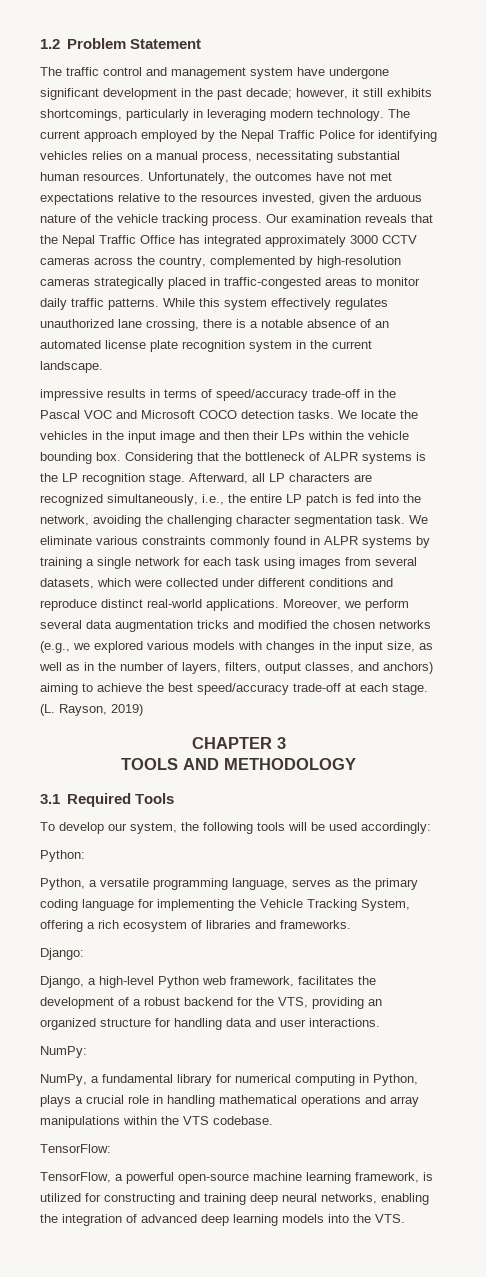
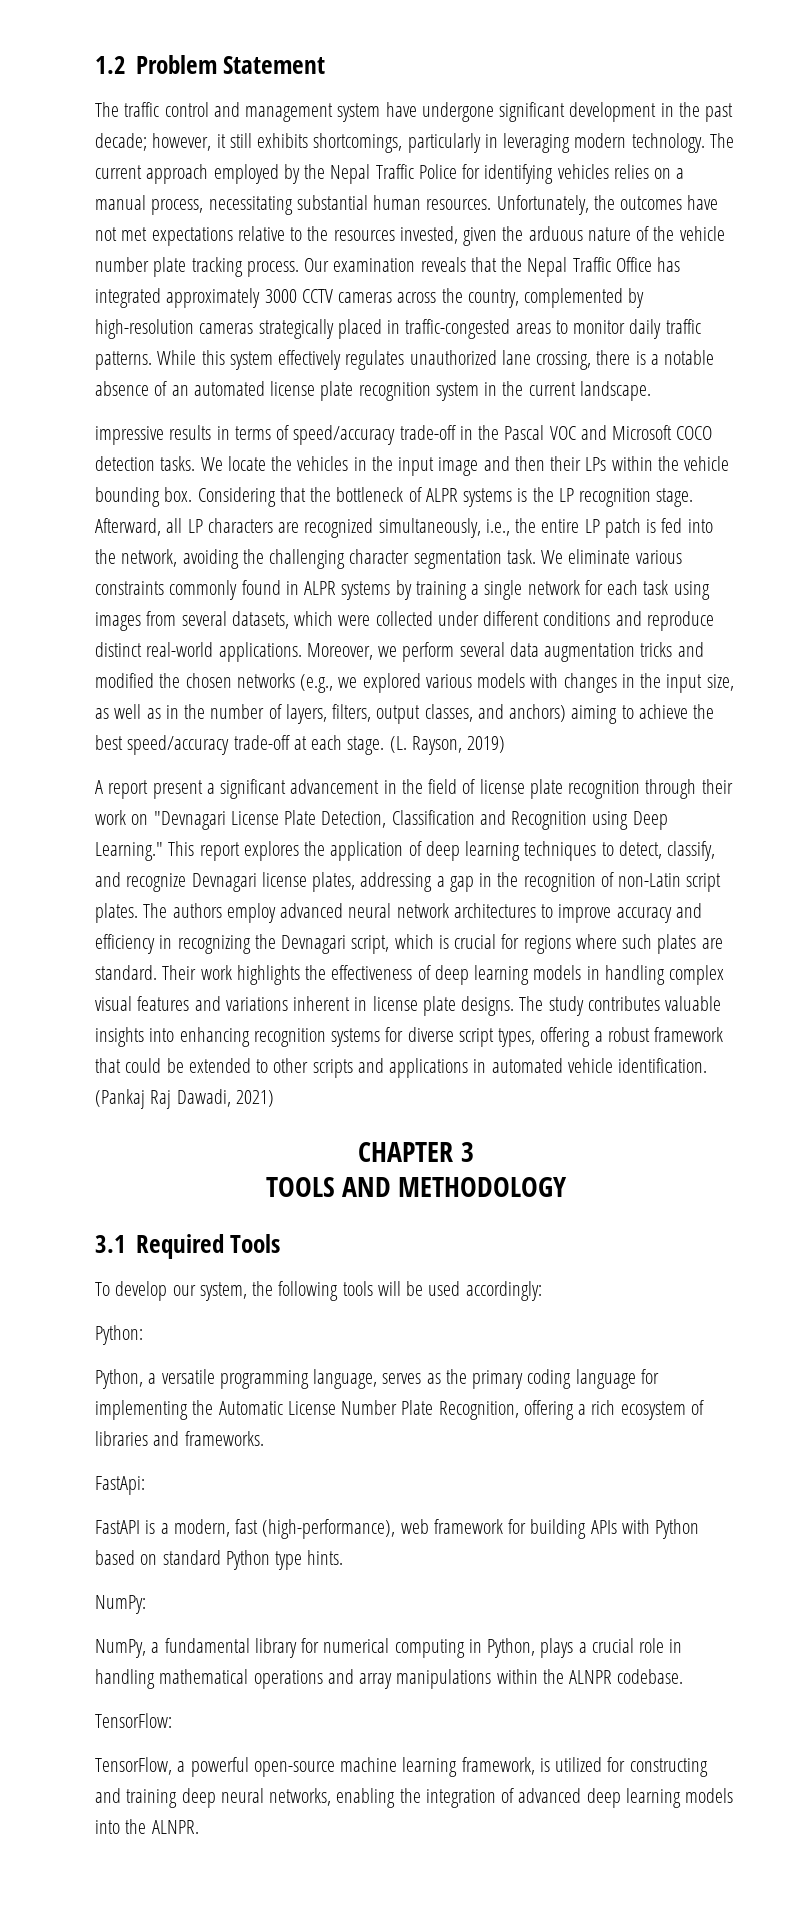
(158, 218) none -> [95,257,187,277] number plate
(143, 710) none -> [95,779,733,799] [95,810,668,830] [95,841,716,861] [95,872,722,892] [95,903,702,923] [95,934,723,954] [95,965,725,985] [95,996,722,1016] [95,1027,724,1047] [95,1058,708,1078] [95,1089,274,1109] // A report present a significant advancement in the field of license plate recognition through their work on "Devnagari License Plate Detection, Classification and Recognition using Deep Learning." This report explores the application of deep learning techniques to detect, classify, and recognize Devnagari license plates, addressing a gap in the recognition of non-Latin script plates. The authors employ advanced neural network architectures to improve accuracy and efficiency in recognizing the Devnagari script, which is crucial for regions where such plates are standard. Their work highlights the effectiveness of deep learning models in handling complex visual features and variations inherent in license plate designs. The study contributes valuable insights into enhancing recognition systems for diverse script types, offering a robust framework that could be extended to other scripts and applications in automated vehicle identification. (Pankaj Raj Dawadi, 2021)
[260,899,410,911] Vehicle Tracking System, -> [218,1400,519,1420] Automatic License Number Plate Recognition,
[40,948,84,960] [40,976,376,988] [40,997,382,1009] [40,1018,380,1030] Django: // Django, a high-level Python web framework, facilitates the development of a robust backend for the VTS, providing an organized structure for handling data and user interactions. -> [95,1476,145,1495] [95,1519,700,1539] [95,1550,344,1570] FastApi: // FastAPI is a modern, fast (high-performance), web framework for building APIs with Python based on standard Python type hints.
[183,1116,209,1125] VTS -> [569,1670,613,1684] ALNPR
[375,1214,405,1223] VTS. -> [151,1820,199,1834] ALNPR.

